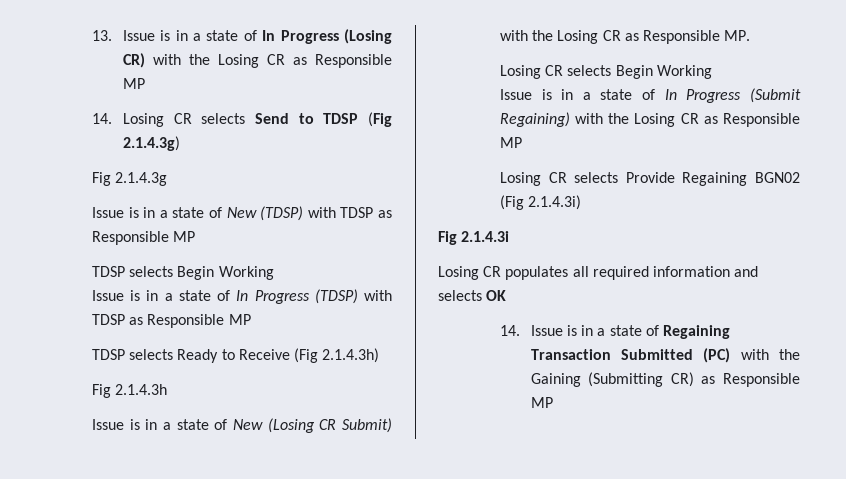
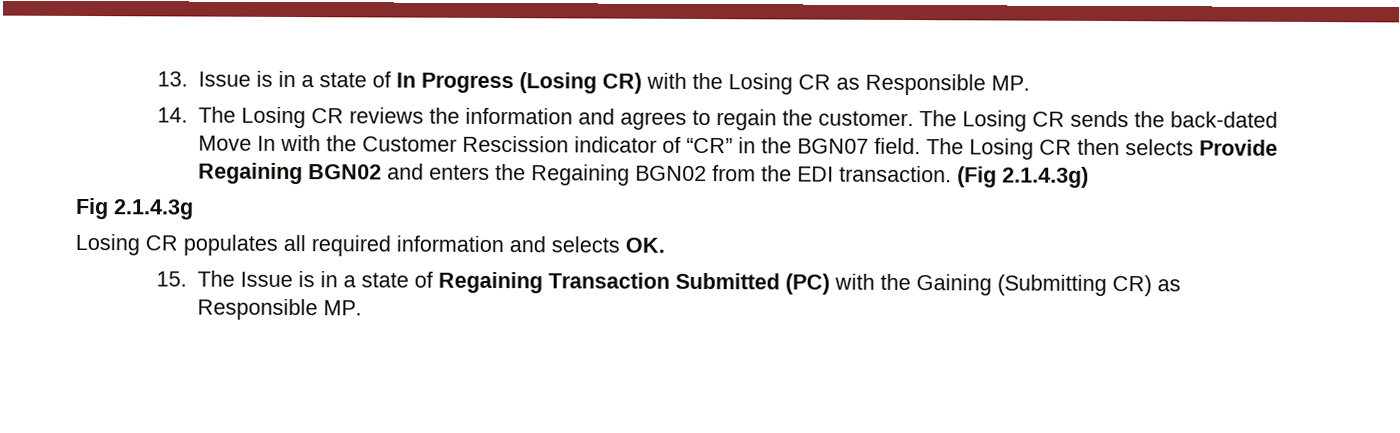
[122,78,145,89] [91,112,393,127] [122,136,180,151] [91,172,168,186] [91,206,392,221] [91,231,196,245] [91,266,274,280] [91,289,393,304] [91,314,251,328] [91,348,380,363] [91,384,168,398] [91,418,393,433] [499,30,751,44] [499,65,712,79] [499,88,801,103] [499,112,800,127] [499,137,522,148] [499,172,800,186] [499,195,582,210] [438,231,510,245] MP // 14. Losing CR selects Send to TDSP (Fig 2.1.4.3g) // Fig 2.1.4.3g // Issue is in a state of New (TDSP) with TDSP as Responsible MP // TDSP selects Begin Working // Issue is in a state of In Progress (TDSP) with TDSP as Responsible MP // TDSP selects Ready to Receive (Fig 2.1.4.3h) // Fig 2.1.4.3h // Issue is in a state of New (Losing CR Submit) with the Losing CR as Responsible MP. // Losing CR selects Begin Working // Issue is in a state of In Progress (Submit Regaining) with the Losing CR as Responsible MP // Losing CR selects Provide Regaining BGN02 (Fig 2.1.4.3i) // Fig 2.1.4.3i -> [991,75,1031,91] [157,106,1279,132] [198,134,1279,160] [198,162,1090,188] [75,197,194,220] MP. // 14. The Losing CR reviews the information and agrees to regain the customer. The Losing CR sends the back-dated Move In with the Customer Rescission indicator of “CR” in the BGN07 field. The Losing CR then selects Provide Regaining BGN02 and enters the Regaining BGN02 from the EDI transaction. (Fig 2.1.4.3g) // Fig 2.1.4.3g
[486,290,507,301] [499,325,520,336] OK // 14. -> [625,237,665,253] [156,270,236,287] OK. // 15. The
[530,397,553,408] MP -> [323,300,363,316] MP.

